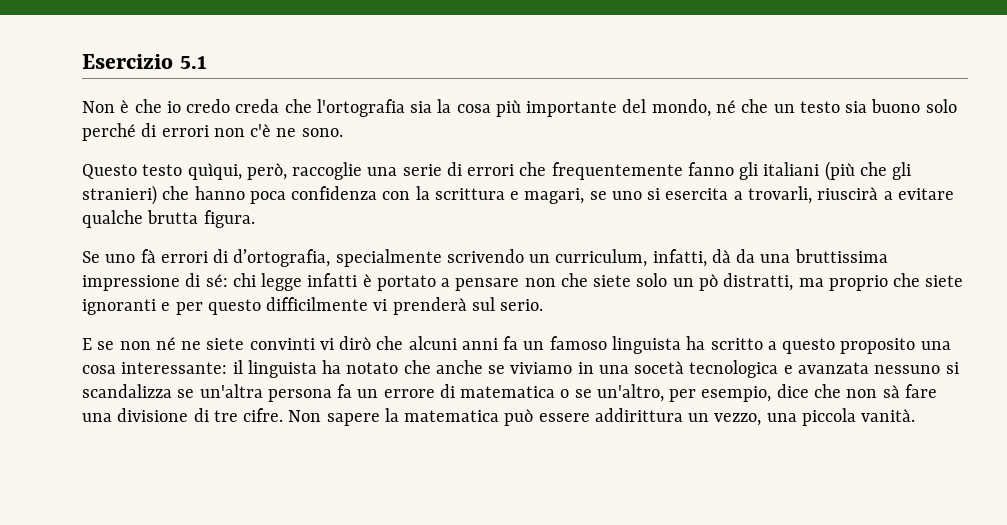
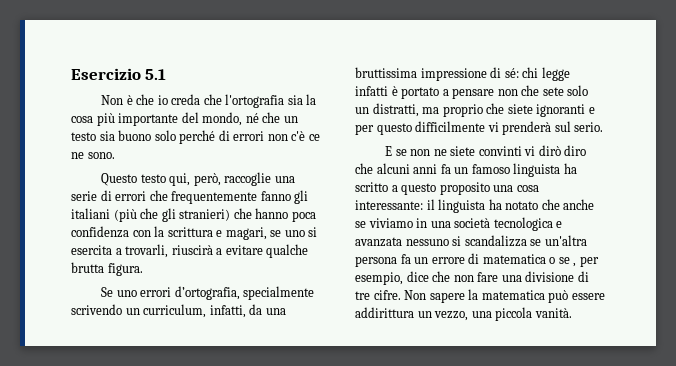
[186,99,231,113] credo -> (168, 100) none
(272, 130) none -> [308,134,320,141] ce
[187,163,242,180] quìqui, -> [169,173,191,186] qui,
[140,249,229,263] fà errori di -> [140,287,172,297] errori
[711,249,731,263] dà -> (246, 311) none
[593,275,632,287] siete -> [542,87,564,96] sete
[698,274,718,291] pò -> (369, 110) none
[155,337,176,350] né -> (431, 152) none
(372, 343) none -> [564,145,587,156] diro
[634,361,685,374] socetà -> [454,218,491,228] società
[596,384,664,402] un'altro, -> [573,263,577,267] ,
[882,385,900,398] sà -> (474, 278) none

